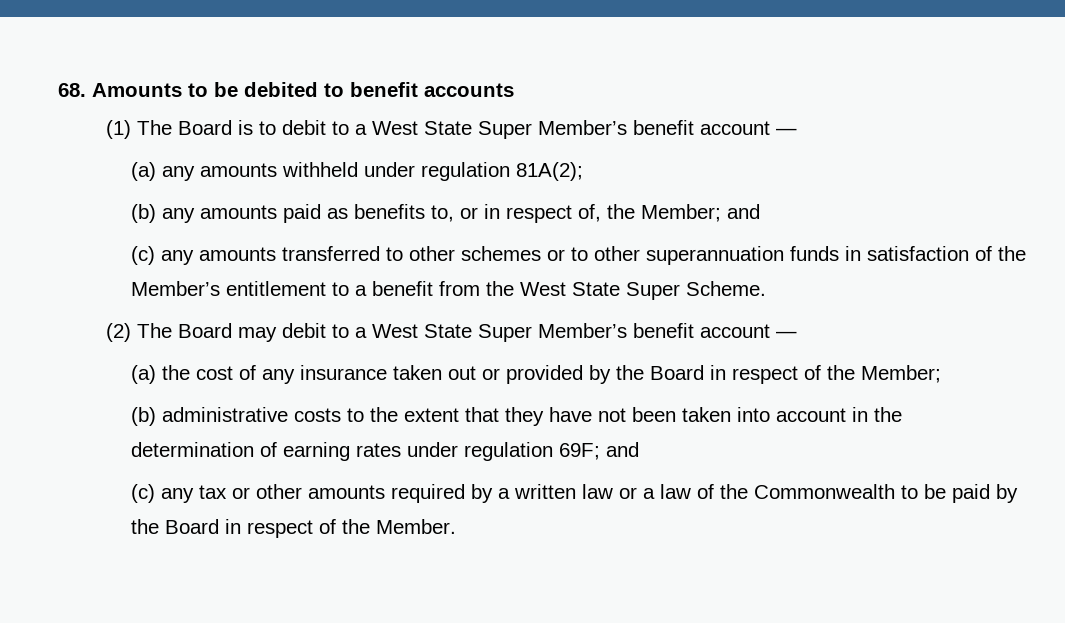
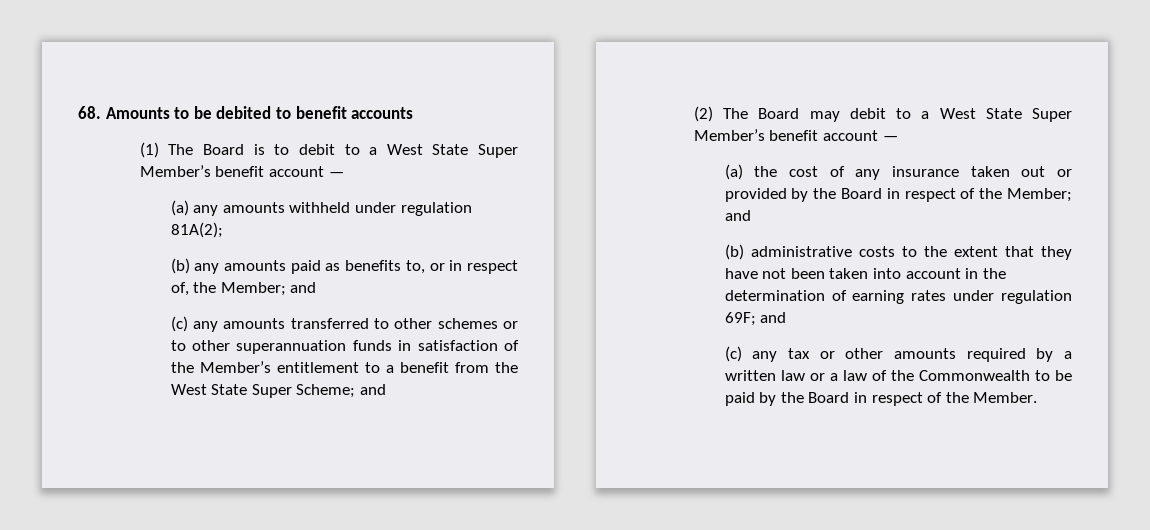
[685,281,766,296] Scheme. -> [296,384,386,398] Scheme; and
(941, 374) none -> [724,210,751,221] and

